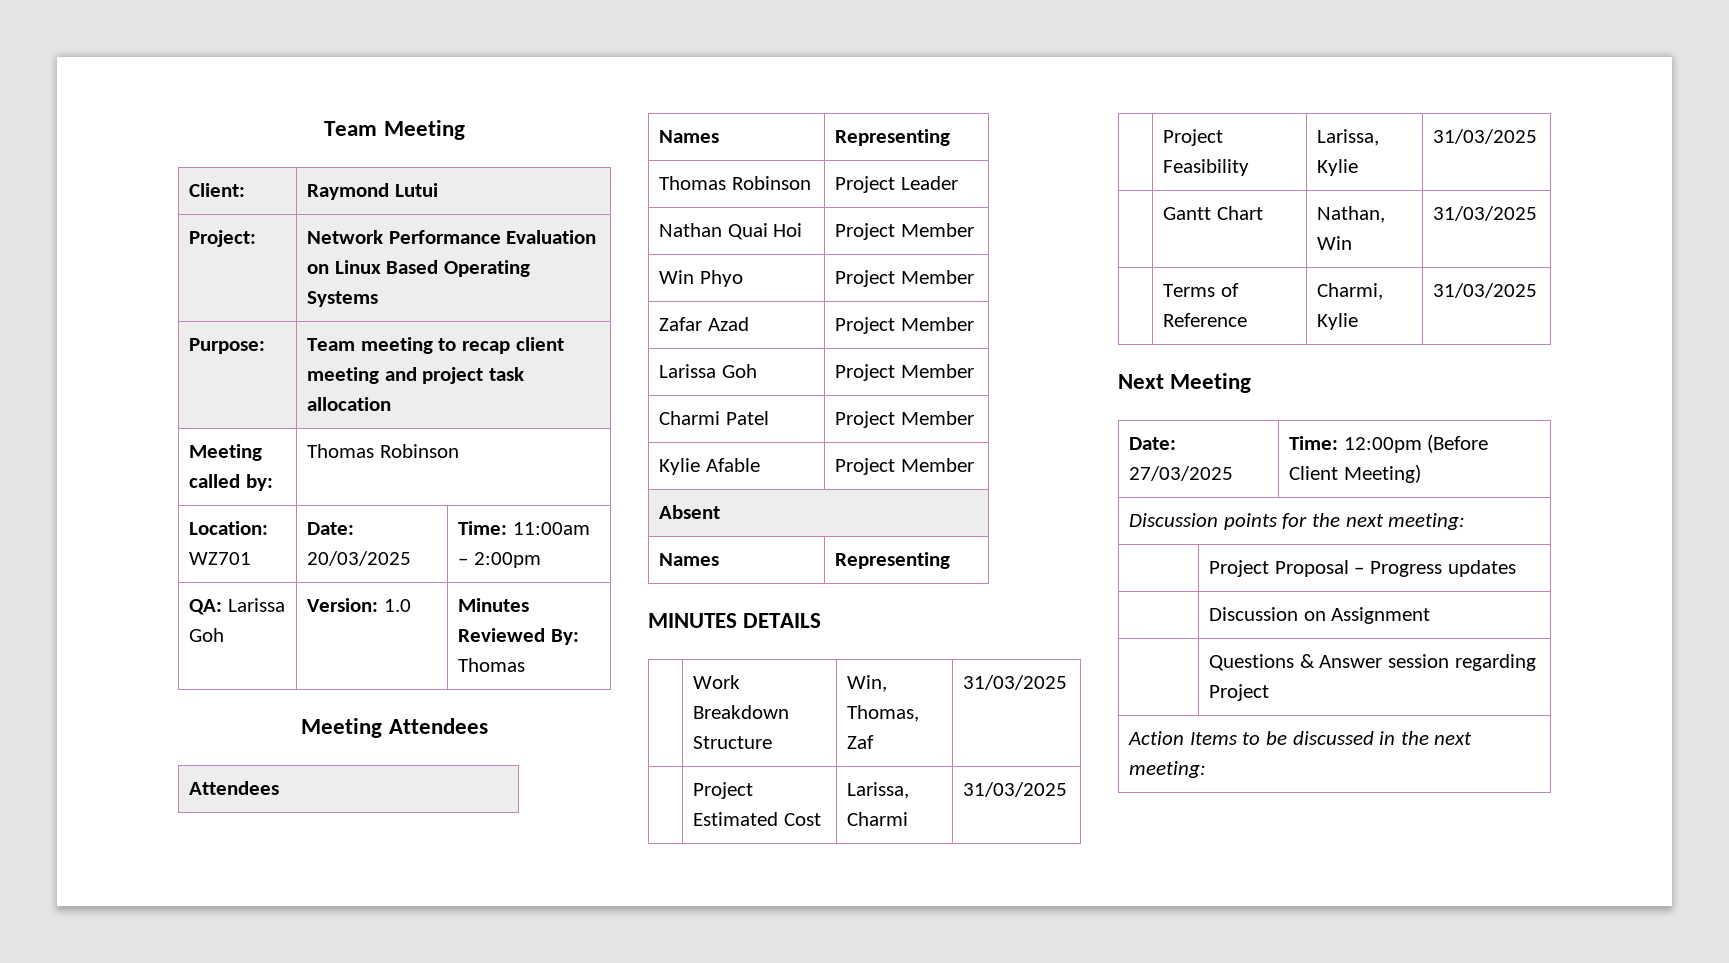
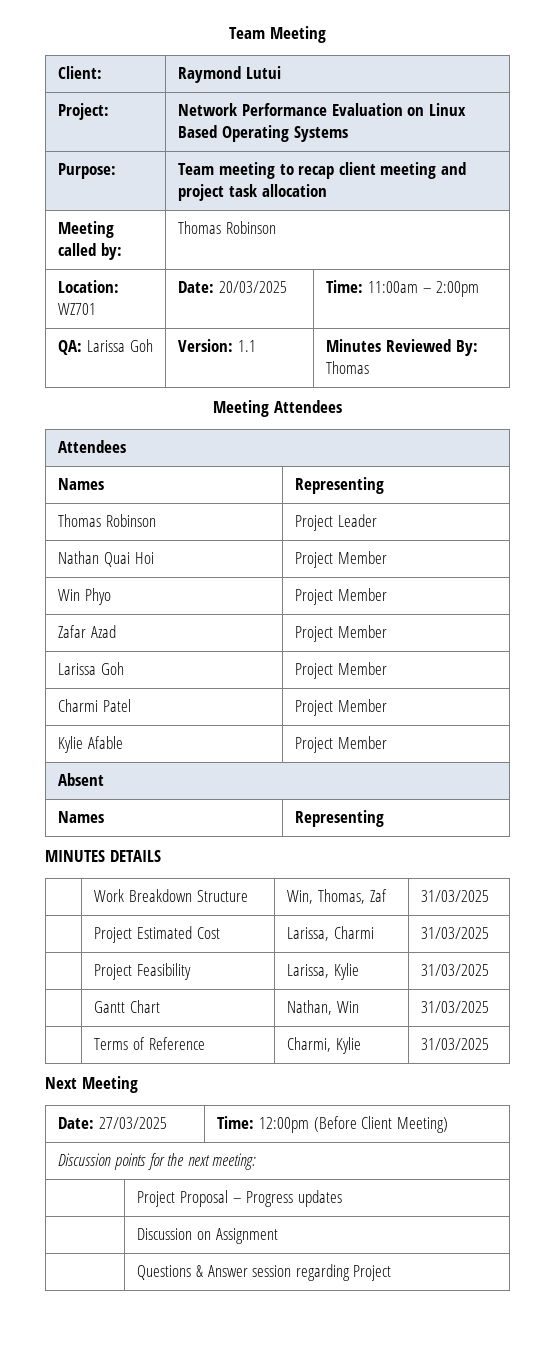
[383,599,411,612] 1.0 -> [237,340,256,352] 1.1
[1128,731,1473,745] [1129,761,1207,778] // Action Items to be discussed in the next meeting: -> (392, 1273) none

